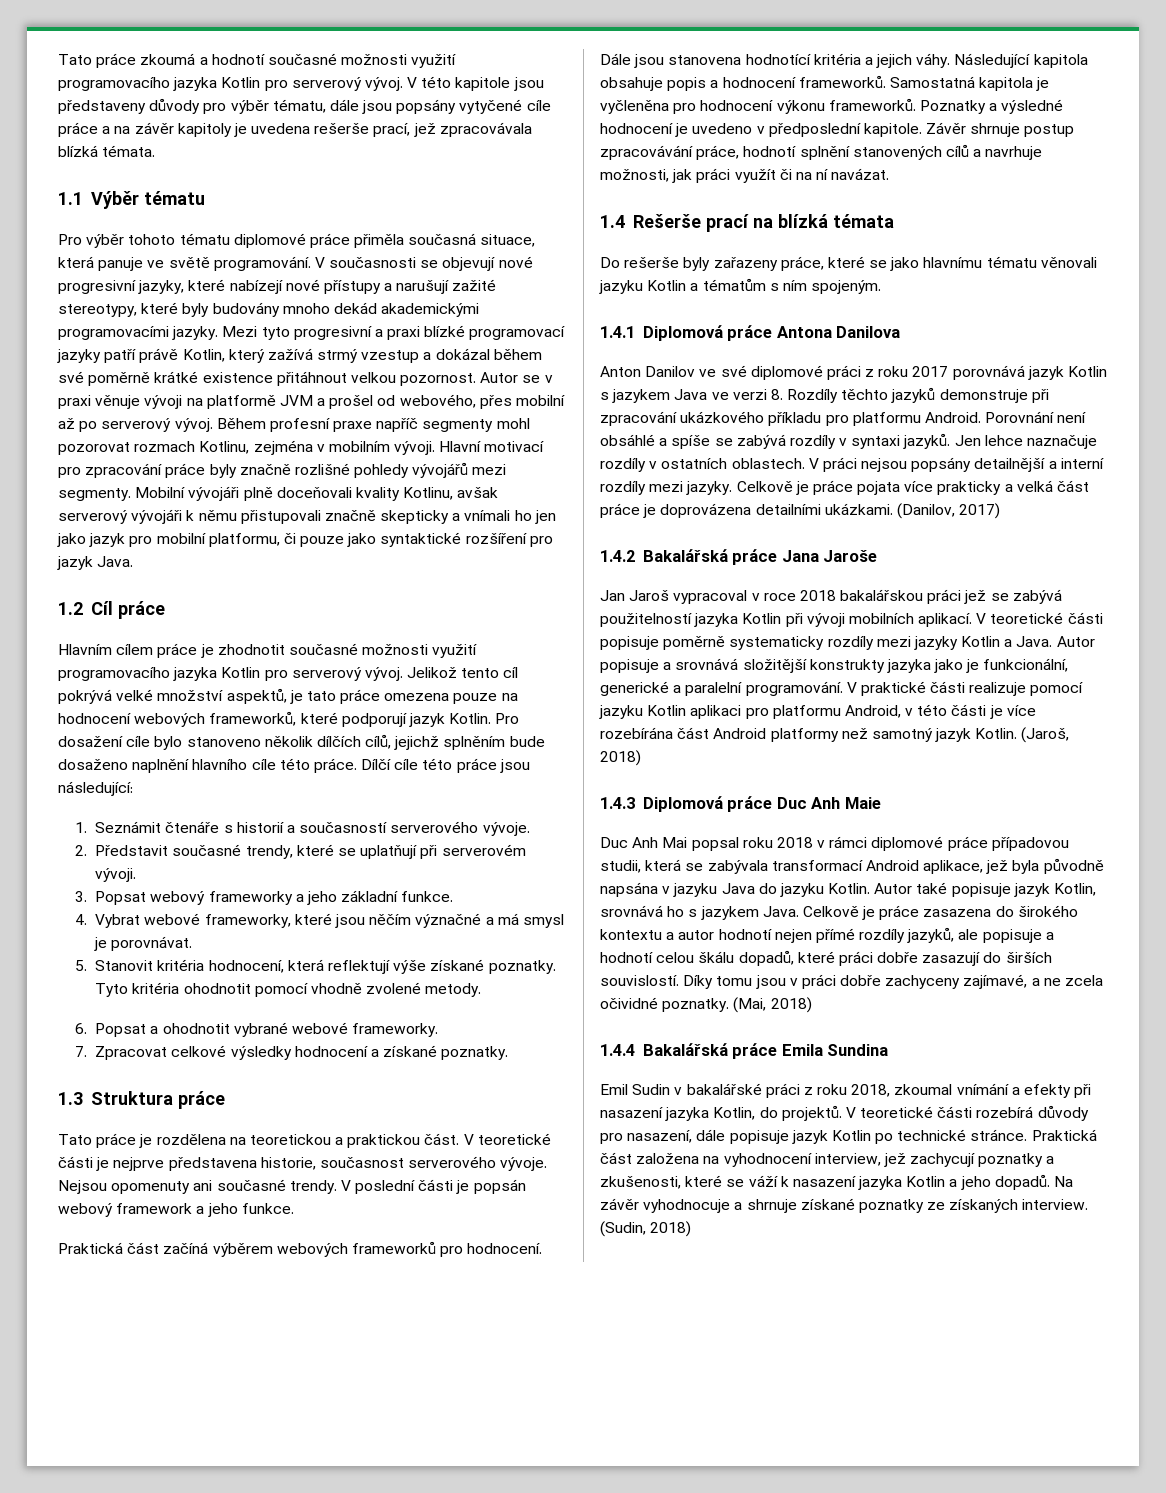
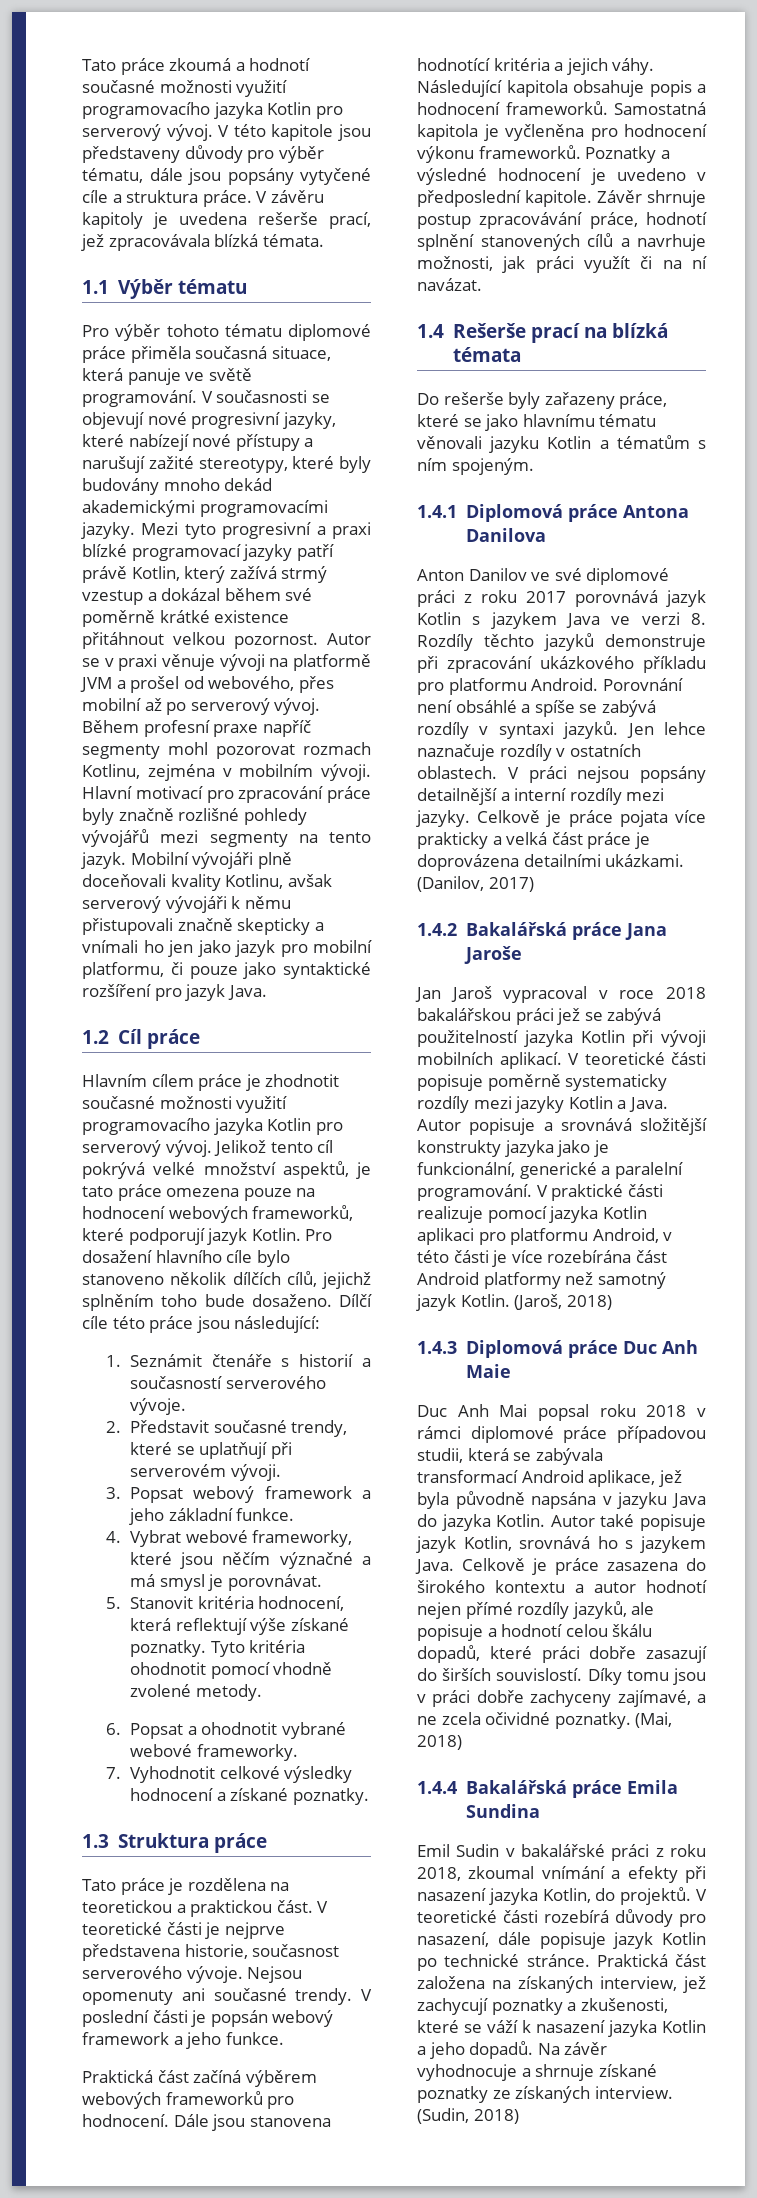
[58,122,174,137] práce a na závěr -> [112,190,324,207] a struktura práce. V závěru
[58,488,131,501] segmenty. -> [209,832,371,847] [81,852,126,869] segmenty na tento jazyk.
(123, 741) none -> [155,1250,222,1263] hlavního
[509,736,545,747] [58,758,357,773] bude dosaženo naplnění hlavního cíle této práce. -> [161,1294,332,1307] toho bude dosaženo.
[208,891,293,905] frameworky -> [264,1486,352,1499] framework
[95,1046,168,1060] Zpracovat -> [129,1766,215,1783] Vyhodnotit
[599,705,643,719] jazyku -> [549,1206,599,1223] jazyka
[779,883,824,897] jazyku -> [441,1514,491,1531] jazyka
[723,1153,812,1167] vyhodnocení -> [518,1976,593,1993] získaných

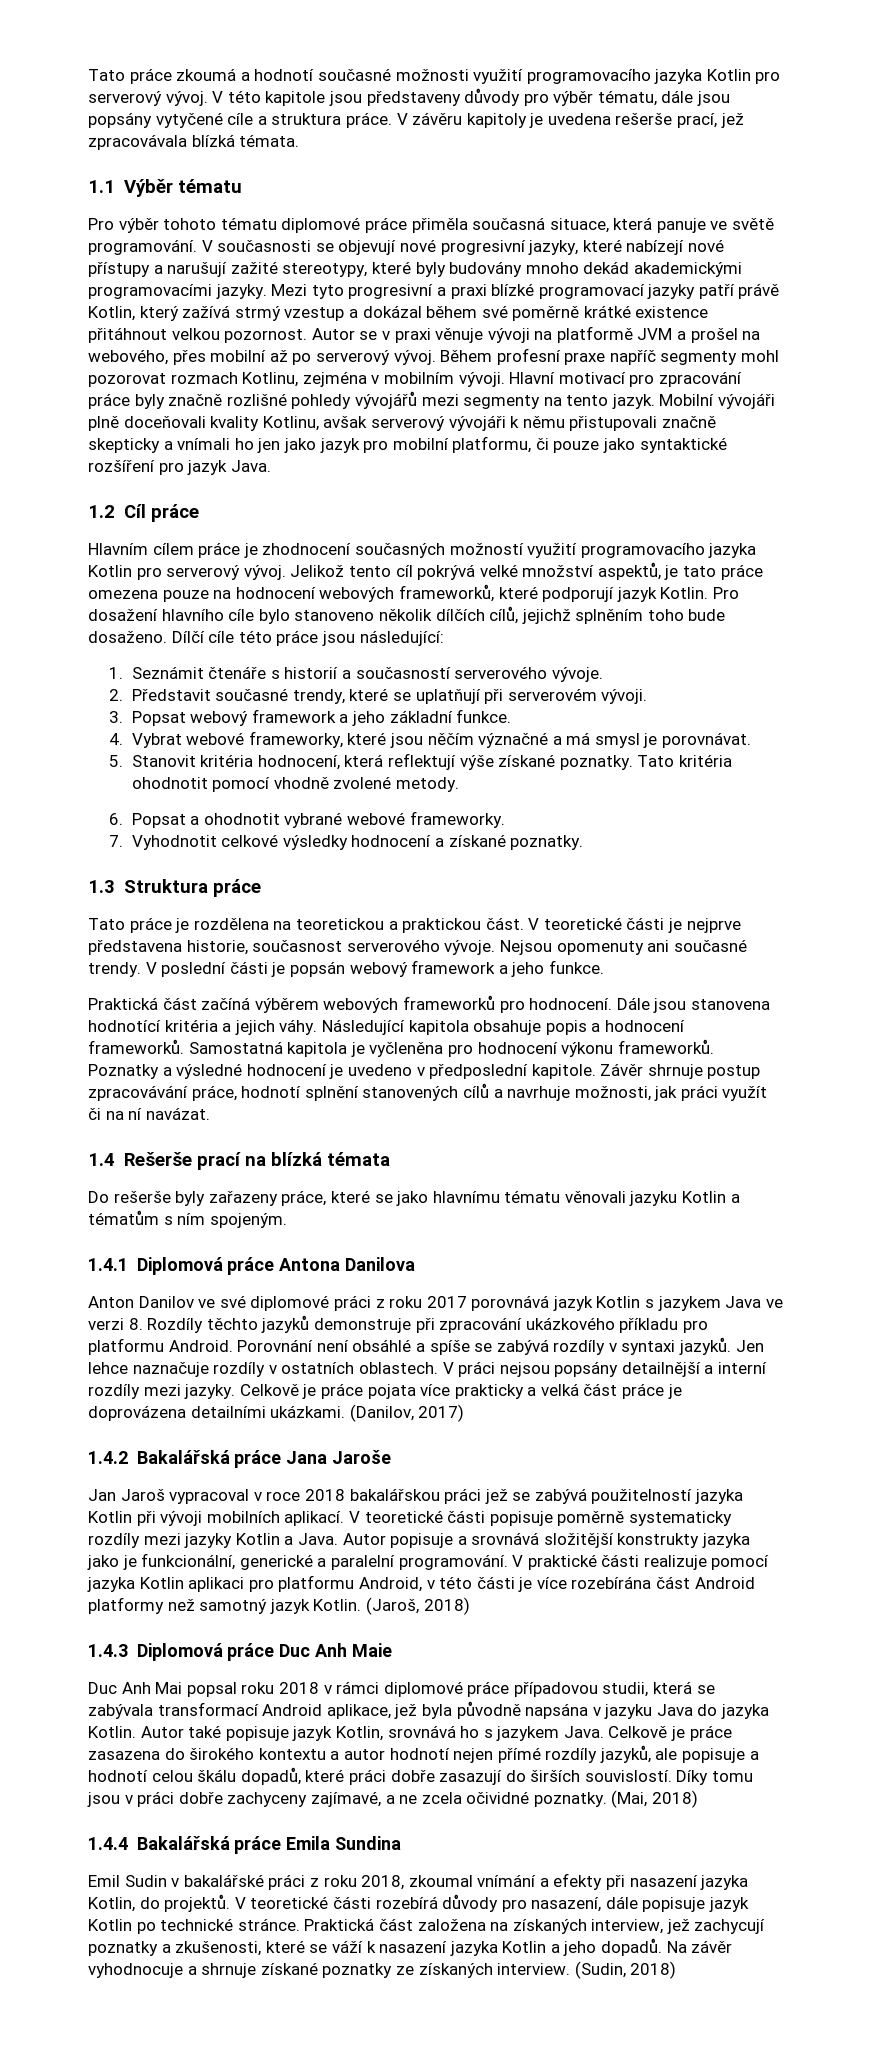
[183,676,204,689] od -> [742,331,761,340] na
[265,1074,340,1087] [82,1096,232,1109] zhodnotit současné možnosti -> [262,543,524,558] zhodnocení současných možností
[210,1641,245,1657] Tyto -> [637,755,675,767] Tato

